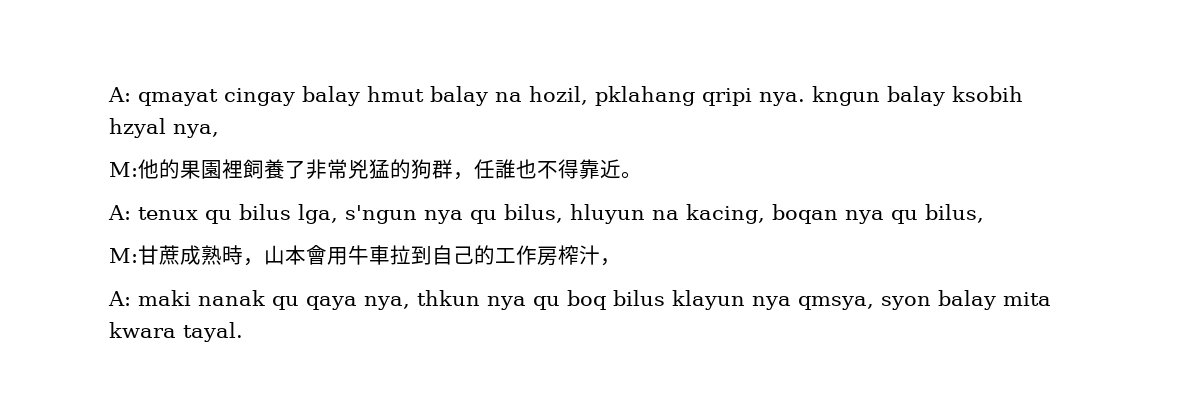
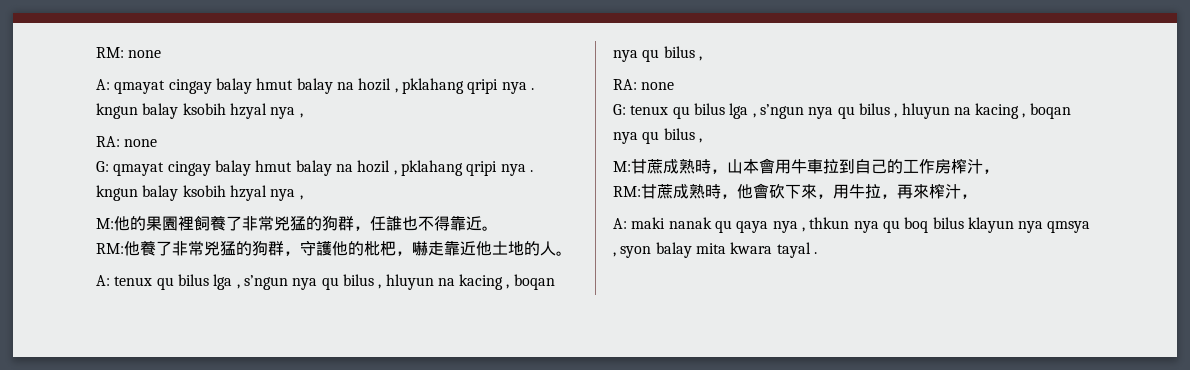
(108, 94) none -> [96,47,162,58] RM: none //
[529,86,1023,106] [109,118,219,138] hozil, pklahang qripi nya. kngun balay ksobih hzyal nya, -> [358,78,534,94] [96,103,303,119] [96,136,158,147] [96,160,533,176] [96,185,303,201] hozil , pklahang qripi nya . kngun balay ksobih hzyal nya , // RA: none // G: qmayat cingay balay hmut balay na hozil , pklahang qripi nya . kngun balay ksobih hzyal nya ,
(642, 175) none -> [96,240,572,256] // RM:他養了非常兇猛的狗群，守護他的枇杷，嚇走靠近他土地的人。
[298,204,984,224] lga, s'ngun nya qu bilus, hluyun na kacing, boqan nya qu bilus, -> [213,274,555,290] [613,46,702,62] [613,79,675,90] [613,103,1071,119] [613,128,702,144] lga , s’ngun nya qu bilus , hluyun na kacing , boqan nya qu bilus , // RA: none // G: tenux qu bilus lga , s’ngun nya qu bilus , hluyun na kacing , boqan nya qu bilus ,
(621, 262) none -> [613,183,977,199] // RM:甘蔗成熟時，他會砍下來，用牛拉，再來榨汁，
[364,296,410,310] nya, -> [772,221,805,233] nya ,
[798,296,874,310] qmsya, -> [1047,221,1091,233] [613,252,616,257] qmsya ,
[183,322,243,342] tayal. -> [776,242,817,258] tayal .

